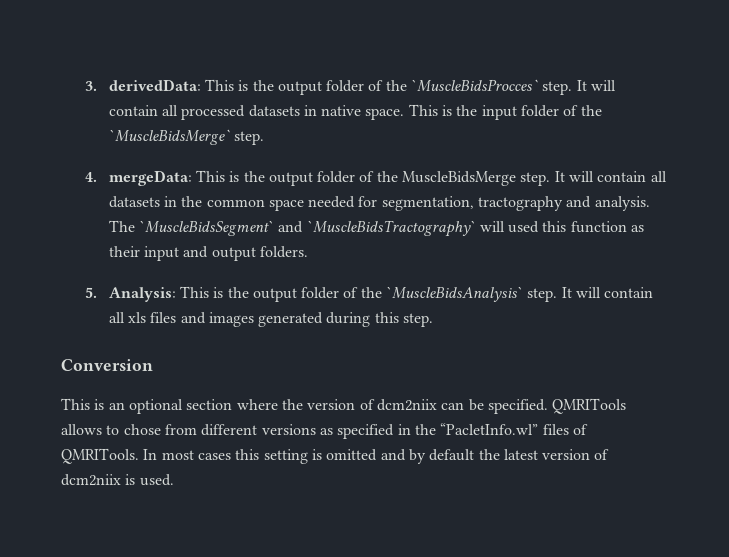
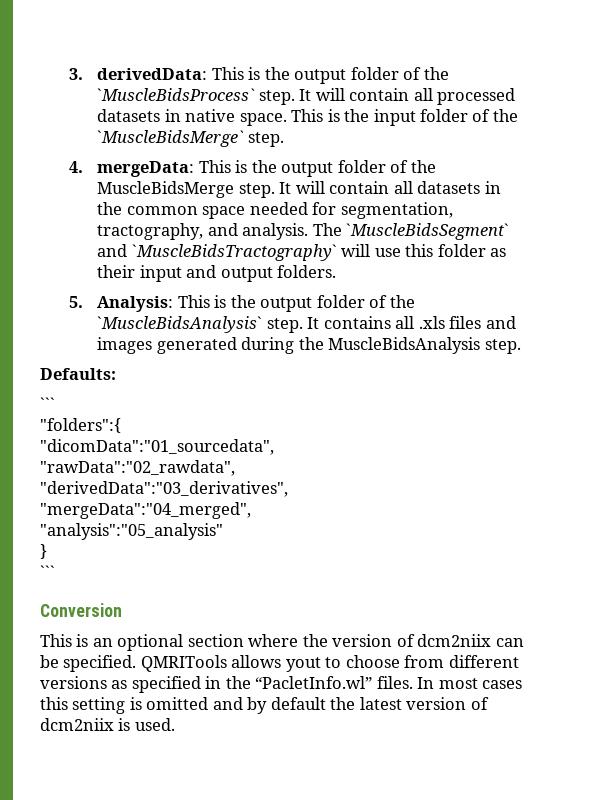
[411,79,539,92] `MuscleBidsProcces` -> [97,88,256,101] `MuscleBidsProcess`
[478,196,564,211] tractography -> [97,223,204,240] tractography,
[508,221,627,233] used this function -> [374,244,486,257] use this folder
[576,287,654,298] [108,312,146,323] will contain all xls -> [323,316,445,329] contains all .xls
[374,312,434,327] this step. -> [298,337,521,354] [40,368,116,380] [40,397,55,410] [40,418,121,433] [40,439,274,455] [40,460,235,476] [40,481,288,497] [40,502,251,519] [40,523,223,540] [40,544,47,559] [40,565,55,578] the MuscleBidsAnalysis step. // Defaults: // ``` // "folders":{ // "dicomData":"01_sourcedata", // "rawData":"02_rawdata", // "derivedData":"03_derivatives", // "mergeData":"04_merged", // "analysis":"05_analysis" // } // ```
[106,424,161,435] to chose -> [285,655,400,672] yout to choose
[542,424,588,435] [61,448,139,464] files of QMRITools. -> [376,676,413,689] files.

